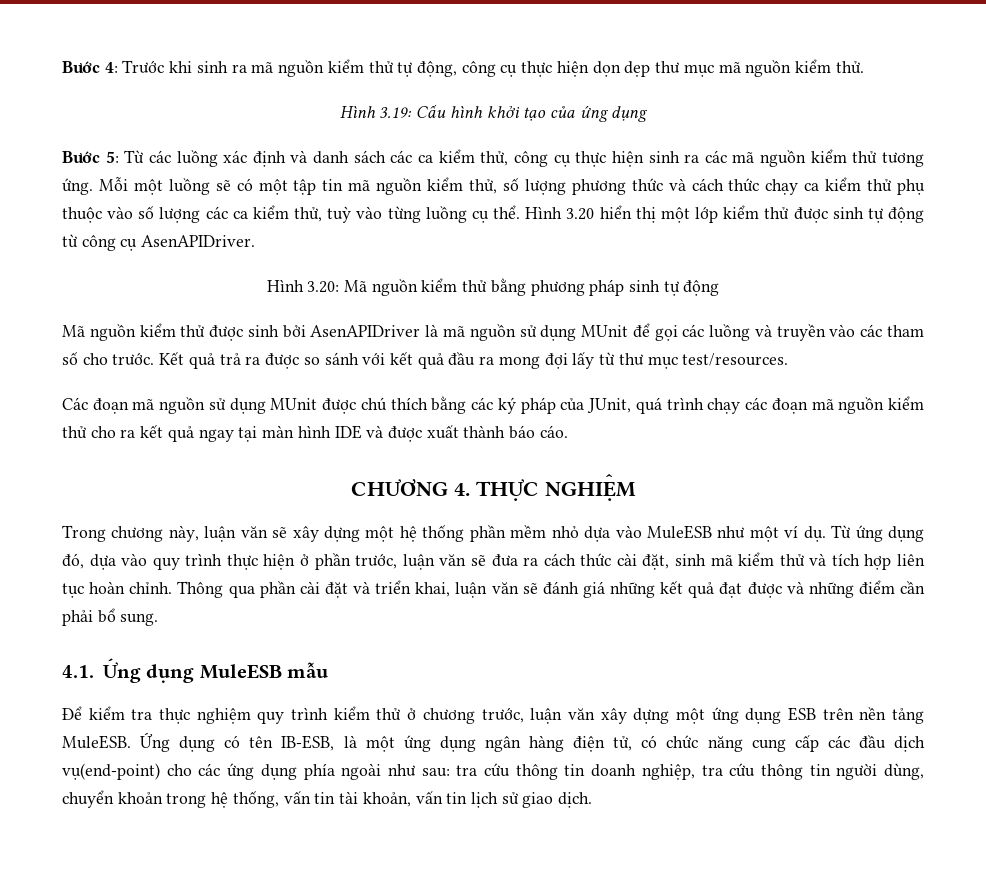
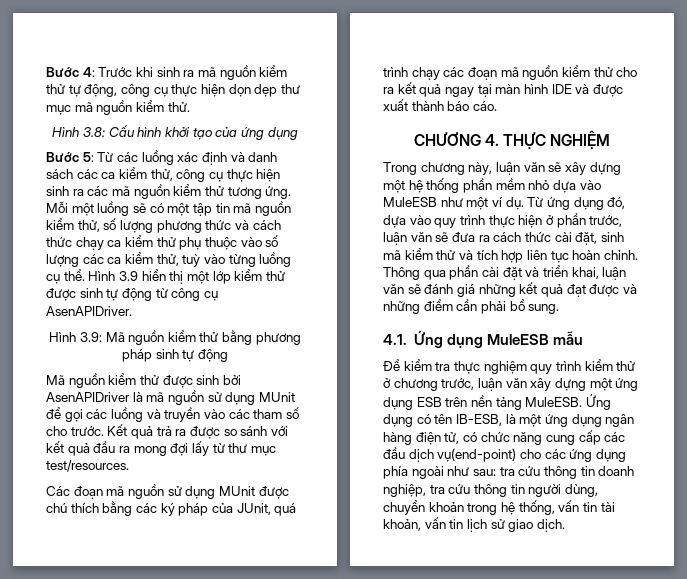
[379,107,413,118] 3.19: -> [83,127,106,137] 3.8:
[566,208,595,220] 3.20 -> [118,271,138,281] 3.9
[307,281,340,293] 3.20: -> [79,332,102,342] 3.9:

